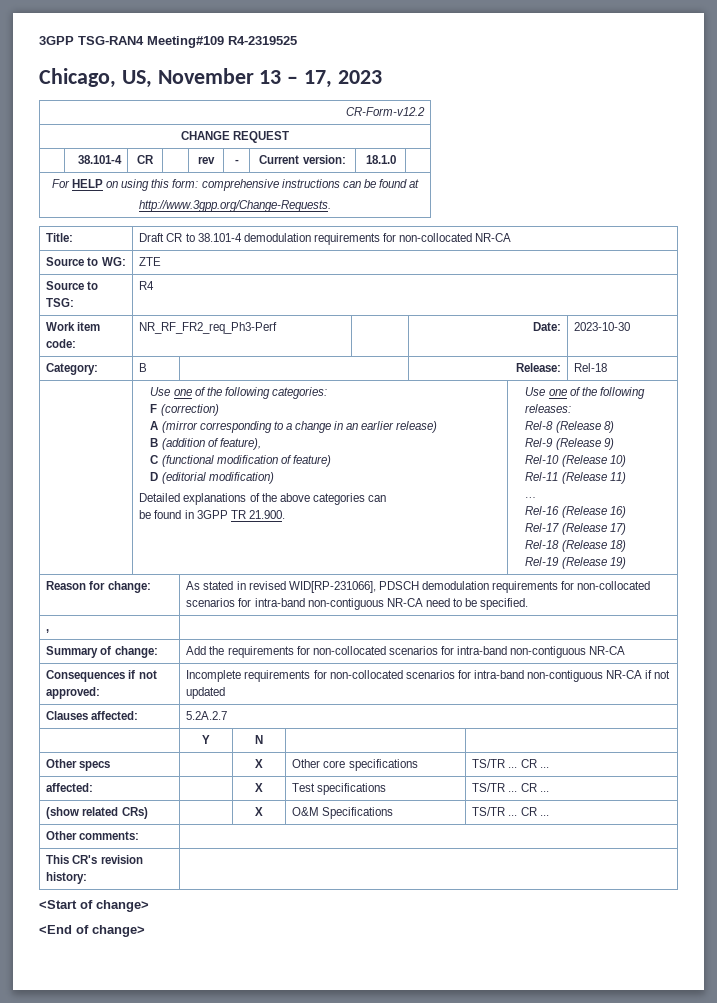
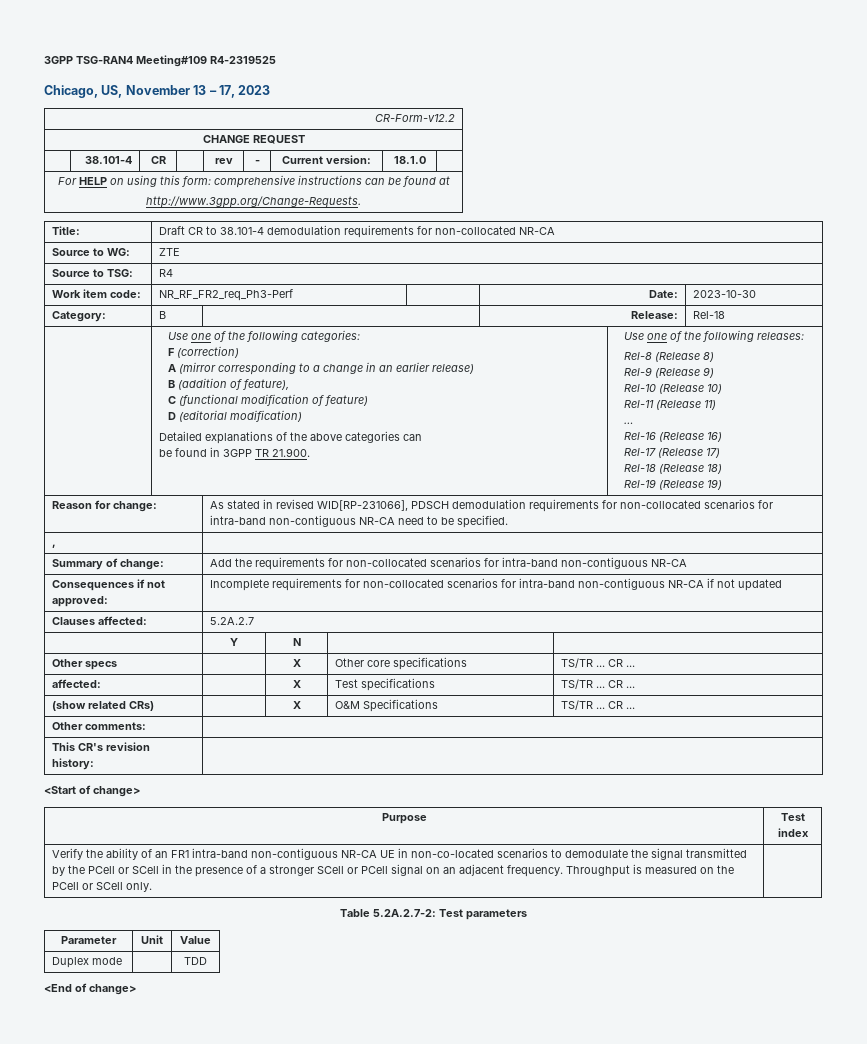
(149, 906) none -> [381,813,427,824] [780,813,805,821] [777,828,809,837] [52,848,748,860] [52,864,735,877] [52,882,153,892] [340,909,527,920] [61,936,117,944] [141,935,163,944] [180,936,211,944] [52,957,123,968] [183,957,207,965] // Purpose | Test index // Verify the ability of an FR1 intra-band non-contiguous NR-CA UE in non-co-located scenarios to demodulate the signal transmitted by the PCell or SCell in the presence of a stronger SCell or PCell signal on an adjacent frequency. Throughput is measured on the PCell or SCell only. | // Table 5.2A.2.7-2: Test parameters // Parameter | Unit | Value // Duplex mode | | TDD

